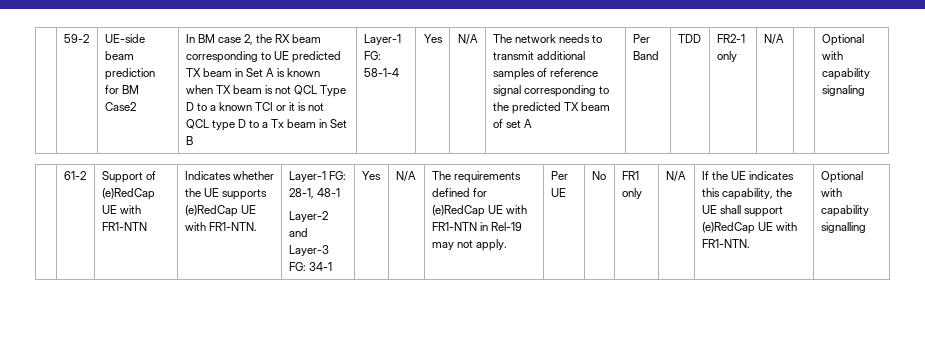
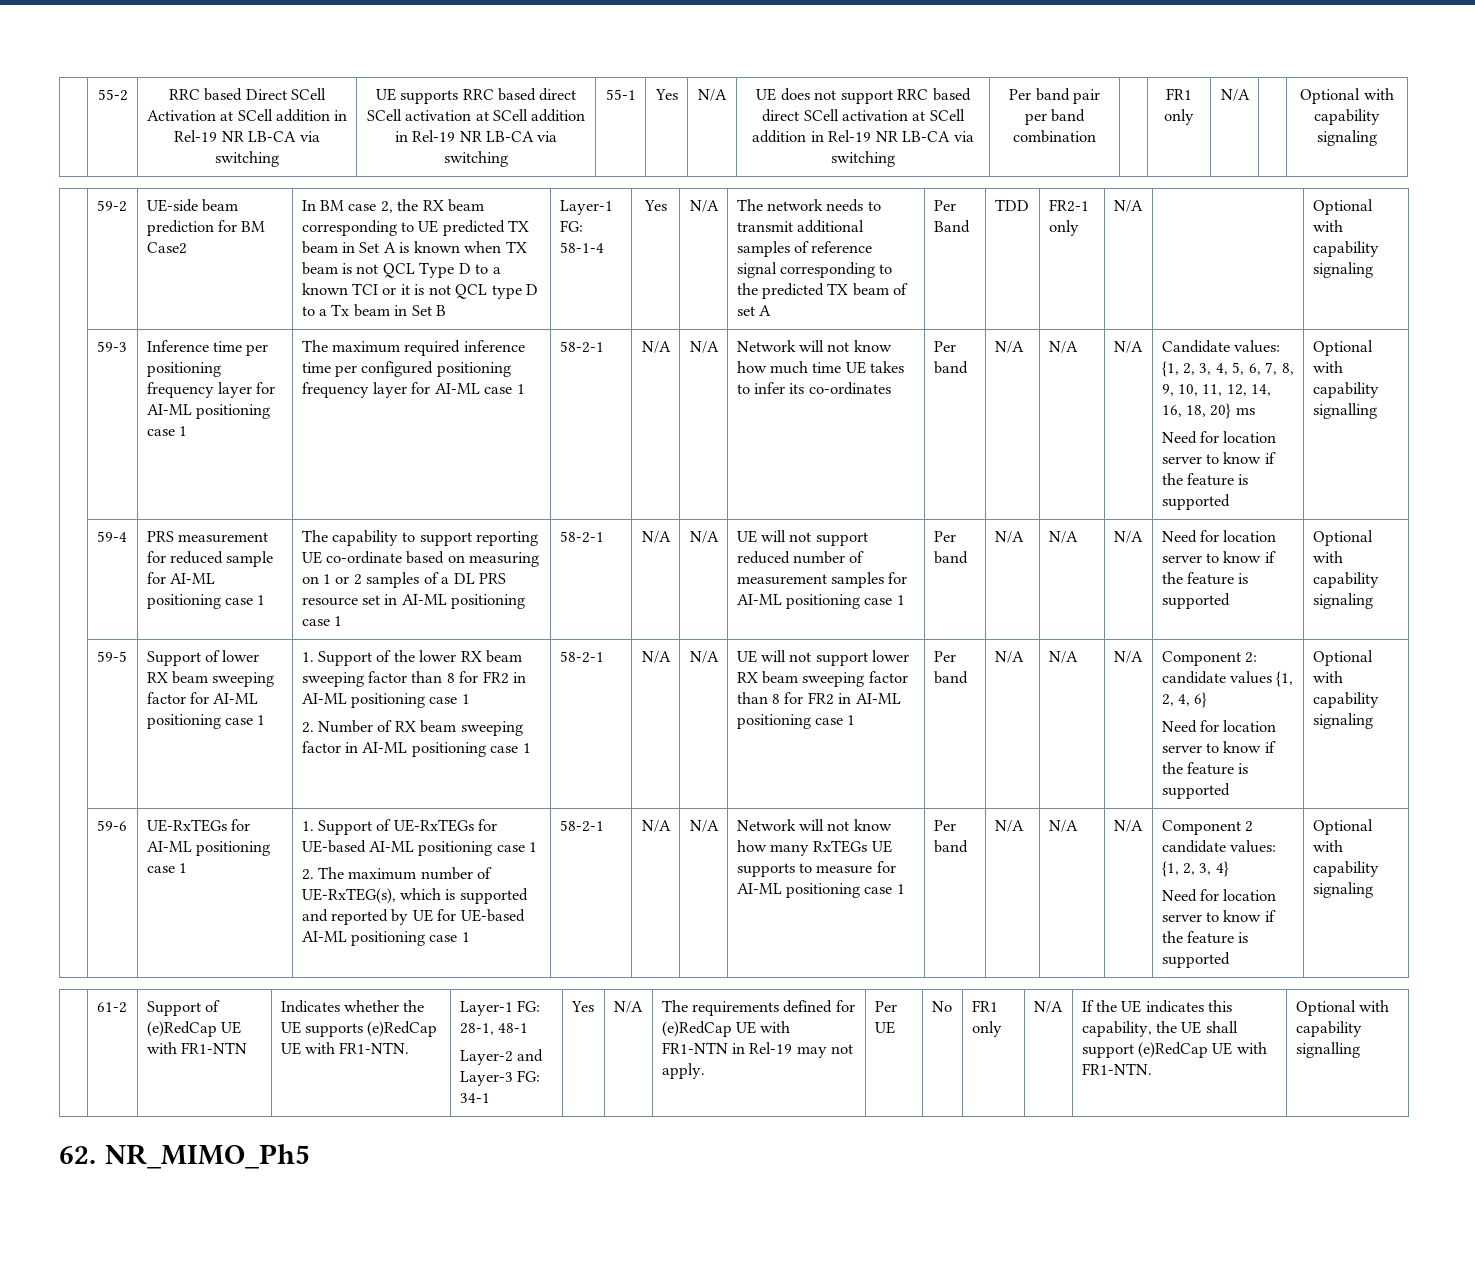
(63, 38) none -> [97,89,128,101] [168,88,327,101] [146,109,348,122] [174,130,320,142] [215,151,279,167] [375,88,577,104] [366,109,586,122] [394,130,558,142] [444,151,508,167] [605,89,636,100] [654,89,678,100] [698,89,727,101] [756,88,971,104] [762,109,965,122] [752,130,974,143] [831,151,895,167] [1009,88,1100,104] [1024,109,1086,125] [1013,130,1096,143] [1166,88,1192,100] [1164,109,1194,125] [1220,89,1250,101] [1300,88,1394,104] [1314,109,1380,125] [1317,130,1377,146] | 55-2 | RRC based Direct SCell Activation at SCell addition in Rel-19 NR LB-CA via switching | UE supports RRC based direct SCell activation at SCell addition in Rel-19 NR LB-CA via switching | 55-1 | Yes | N/A | UE does not support RRC based direct SCell activation at SCell addition in Rel-19 NR LB-CA via switching | Per band pair per band combination | | FR1 only | N/A | | Optional with capability signaling //
(865, 90) none -> [96,341,127,352] [146,340,269,356] [146,362,221,377] [146,382,276,398] [146,404,270,419] [146,426,187,436] [301,340,525,356] [301,361,511,377] [301,382,525,398] [559,341,604,353] [641,341,671,353] [689,341,719,353] [736,340,892,352] [736,361,905,374] [736,382,891,395] [933,341,956,352] [933,361,968,374] [994,341,1024,353] [1048,341,1078,353] [1113,341,1143,353] [1161,340,1280,353] [1161,361,1294,377] [1161,384,1272,396] [1161,403,1255,419] [1161,431,1277,444] [1161,452,1276,464] [1161,473,1249,486] [1161,494,1230,510] [1312,340,1373,356] [1312,361,1343,373] [1312,382,1379,398] [1312,403,1377,419] [96,531,127,542] [146,531,268,543] [146,551,274,567] [146,572,215,584] [146,594,266,609] [301,530,539,546] [301,551,540,567] [301,572,507,588] [301,594,526,609] [301,616,342,626] [559,531,604,543] [641,531,671,543] [689,531,719,543] [736,530,868,546] [736,551,865,564] [736,572,908,588] [736,594,905,609] [933,531,956,542] [933,551,968,564] [994,531,1024,543] [1048,531,1078,543] [1113,531,1143,543] [1161,530,1277,543] [1161,551,1276,563] [1161,572,1249,585] [1161,593,1230,609] [1312,530,1373,546] [1312,551,1343,563] [1312,572,1379,588] [1312,593,1373,609] [96,651,127,662] [146,650,260,666] [146,671,275,687] [146,692,259,704] [146,714,266,729] [301,650,523,666] [301,671,527,687] [301,693,470,708] [301,720,523,736] [301,741,531,757] [559,651,604,663] [641,651,671,663] [689,651,719,663] [736,650,910,666] [736,671,908,687] [736,692,901,705] [736,714,856,729] [933,651,956,662] [933,671,968,684] [994,651,1024,663] [1048,651,1078,663] [1113,651,1143,663] [1161,651,1257,666] [1161,671,1294,687] [1161,692,1208,708] [1161,720,1277,733] [1161,741,1276,753] [1161,762,1249,775] [1161,783,1230,799] [1312,650,1373,666] [1312,671,1343,683] [1312,692,1379,708] [1312,713,1373,729] [96,820,127,831] [146,819,250,832] [146,841,270,856] [146,863,187,873] [301,819,498,835] [301,840,538,856] [301,867,493,880] [301,888,528,904] [301,909,525,925] [301,931,470,946] [559,820,604,832] [641,820,671,832] [689,820,719,832] [736,819,892,831] [736,840,892,856] [736,861,896,877] [736,883,905,898] [933,820,956,831] [933,840,968,853] [994,820,1024,832] [1048,820,1078,832] [1113,820,1143,832] [1161,820,1253,835] [1161,840,1276,853] [1161,861,1229,877] [1161,889,1277,902] [1161,910,1276,922] [1161,931,1249,944] [1161,952,1230,968] [1312,819,1373,835] [1312,840,1343,852] [1312,861,1379,877] [1312,882,1373,898] // | 59-3 | Inference time per positioning frequency layer for AI-ML positioning case 1 | The maximum required inference time per configured positioning frequency layer for AI-ML case 1 | 58-2-1 | N/A | N/A | Network will not know how much time UE takes to infer its co-ordinates | Per band | N/A | N/A | N/A | Candidate values: {1, 2, 3, 4, 5, 6, 7, 8, 9, 10, 11, 12, 14, 16, 18, 20} ms // Need for location server to know if the feature is supported | Optional with capability signalling // | 59-4 | PRS measurement for reduced sample for AI-ML positioning case 1 | The capability to support reporting UE co-ordinate based on measuring on 1 or 2 samples of a DL PRS resource set in AI-ML positioning case 1 | 58-2-1 | N/A | N/A | UE will not support reduced number of measurement samples for AI-ML positioning case 1 | Per band | N/A | N/A | N/A | Need for location server to know if the feature is supported | Optional with capability signaling // | 59-5 | Support of lower RX beam sweeping factor for AI-ML positioning case 1 | 1. Support of the lower RX beam sweeping factor than 8 for FR2 in AI-ML positioning case 1 // 2. Number of RX beam sweeping factor in AI-ML positioning case 1 | 58-2-1 | N/A | N/A | UE will not support lower RX beam sweeping factor than 8 for FR2 in AI-ML positioning case 1 | Per band | N/A | N/A | N/A | Component 2: candidate values {1, 2, 4, 6} // Need for location server to know if the feature is supported | Optional with capability signaling // | 59-6 | UE-RxTEGs for AI-ML positioning case 1 | 1. Support of UE-RxTEGs for UE-based AI-ML positioning case 1 // 2. The maximum number of UE-RxTEG(s), which is supported and reported by UE for UE-based AI-ML positioning case 1 | 58-2-1 | N/A | N/A | Network will not know how many RxTEGs UE supports to measure for AI-ML positioning case 1 | Per band | N/A | N/A | N/A | Component 2 candidate values: {1, 2, 3, 4} // Need for location server to know if the feature is supported | Optional with capability signaling
(866, 227) none -> [59,1144,311,1169] // 62. NR_MIMO_Ph5

